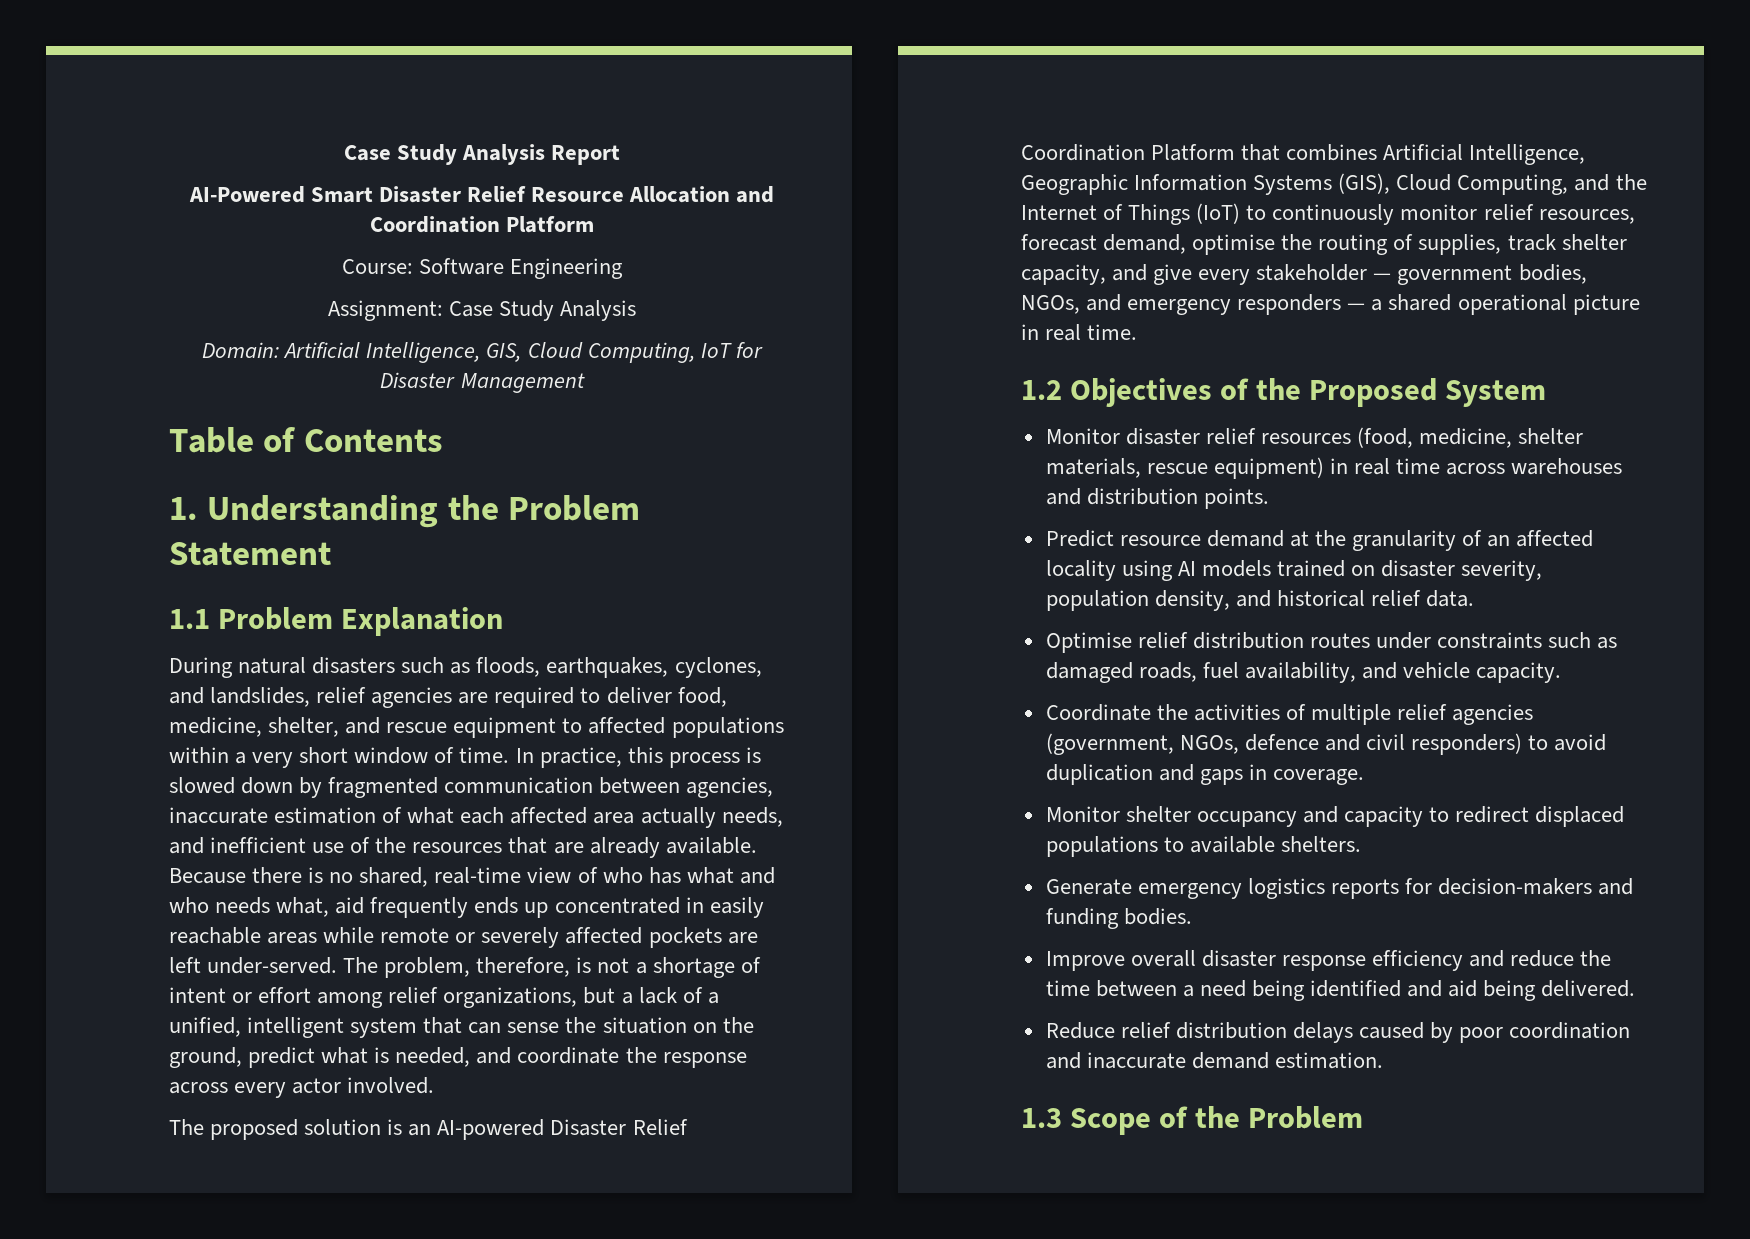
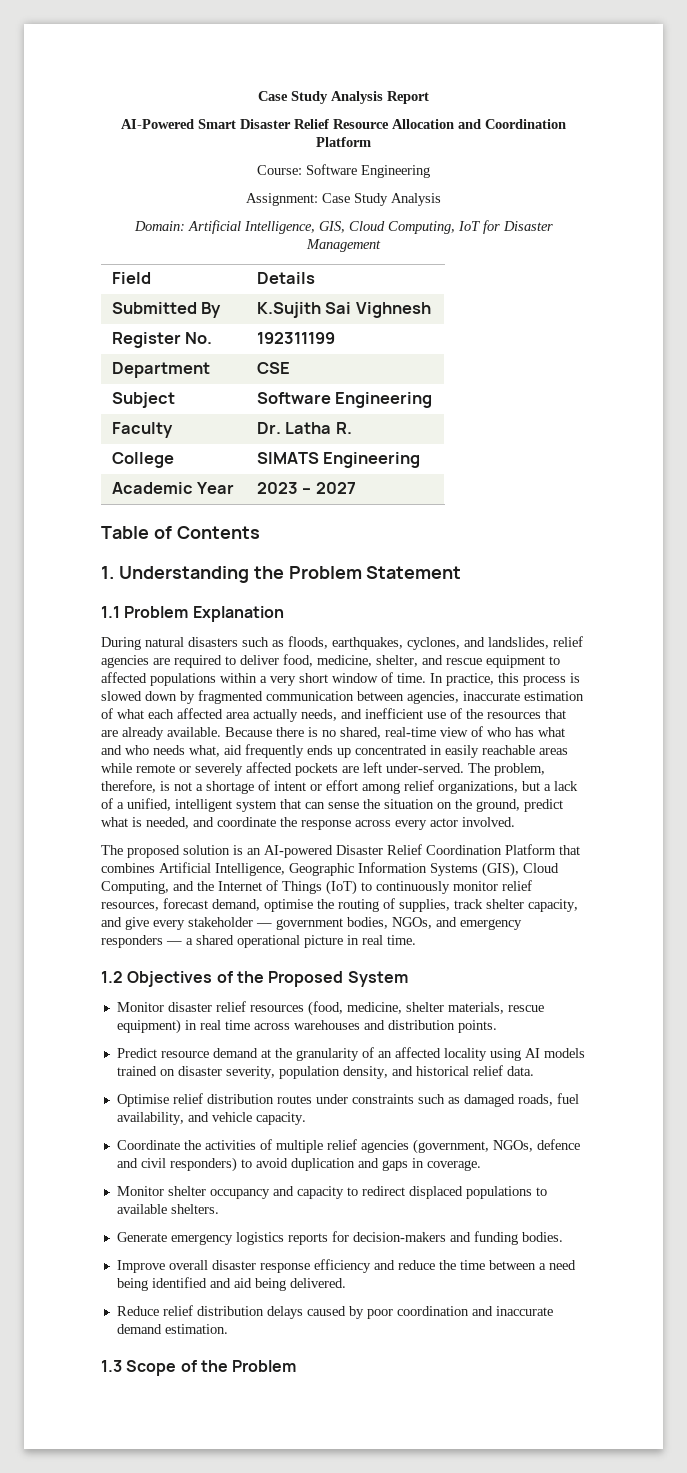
(585, 383) none -> [111,272,151,284] [256,272,315,284] [111,302,222,318] [256,302,431,318] [111,332,213,348] [256,332,335,344] [111,362,210,378] [256,362,290,374] [111,392,175,408] [256,392,433,408] [111,422,173,438] [256,422,352,434] [111,452,174,468] [256,452,421,468] [111,482,235,494] [256,482,356,494] // Field | Details // Submitted By | K.Sujith Sai Vighnesh // Register No. | 192311199 // Department | CSE // Subject | Software Engineering // Faculty | Dr. Latha R. // College | SIMATS Engineering // Academic Year | 2023 – 2027

